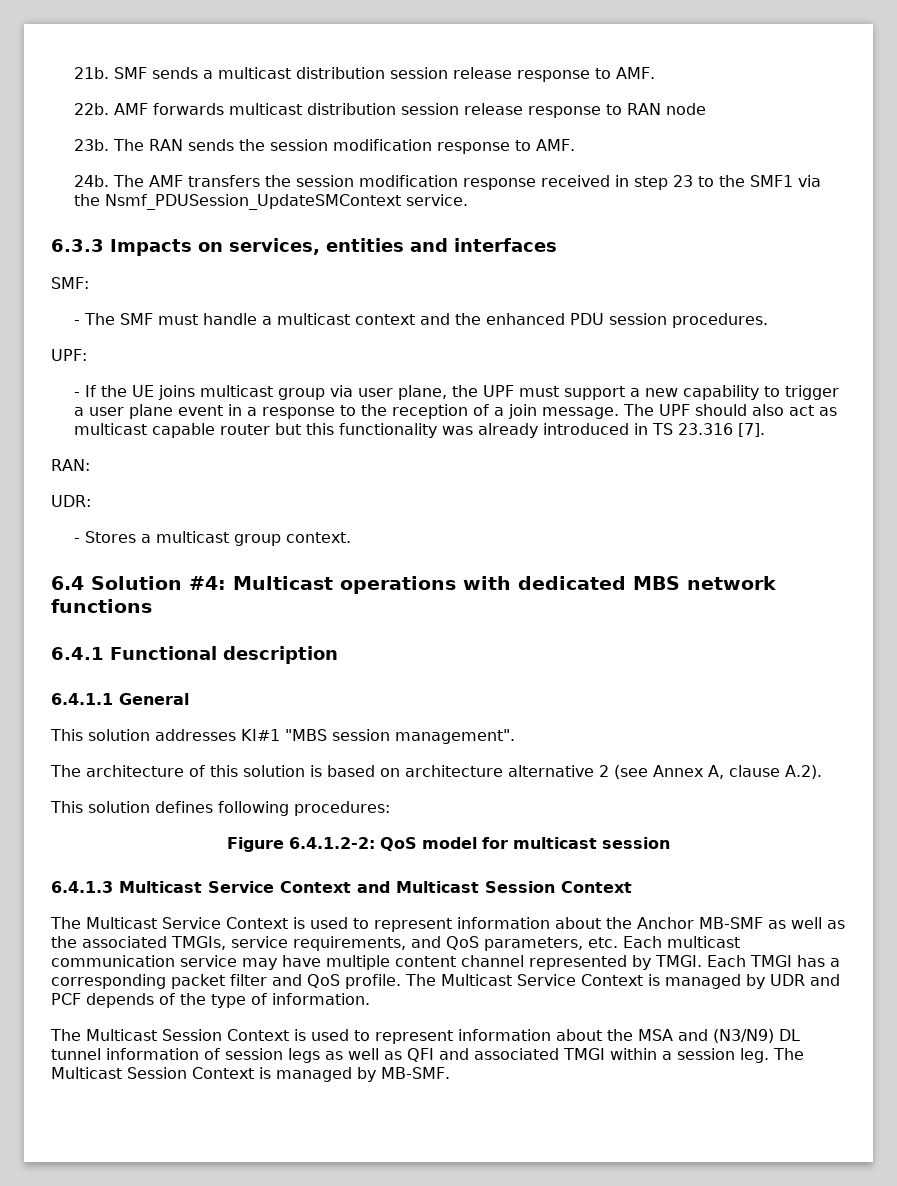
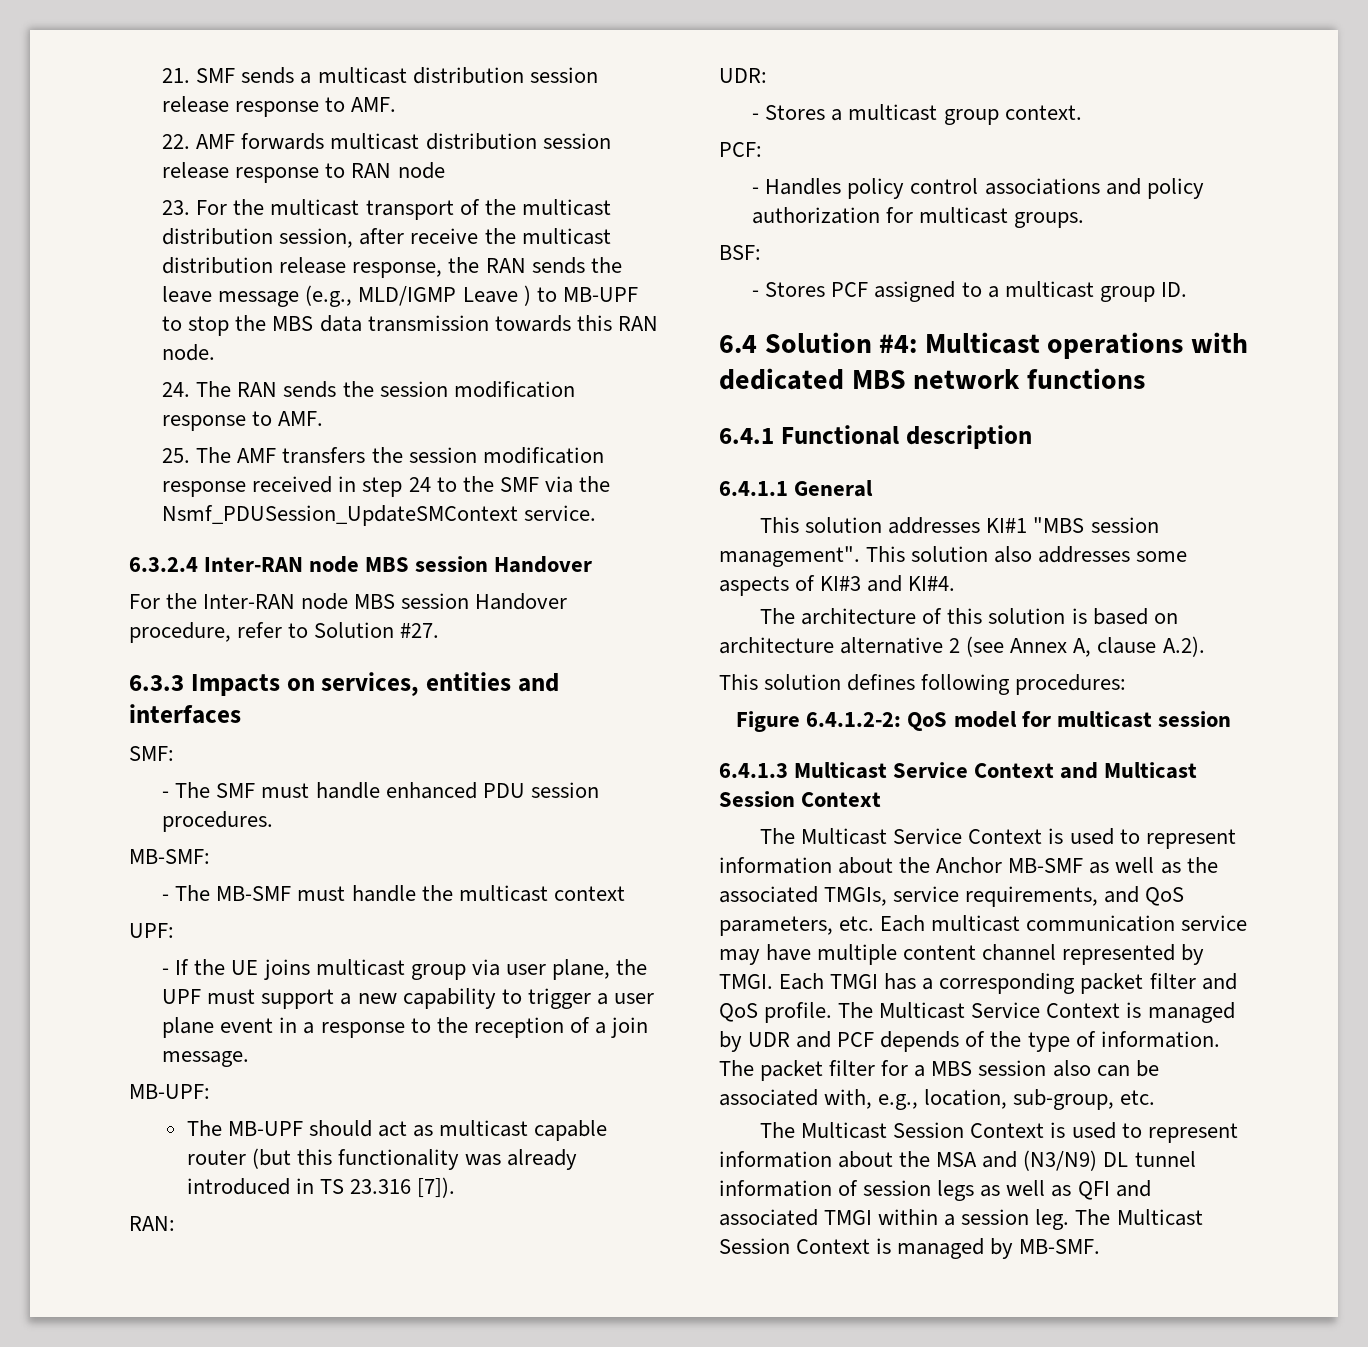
[74,67,110,79] 21b. -> [162,68,191,83] 21.
[74,103,110,115] 22b. -> [162,134,191,149] 22.
[74,139,110,151] 23b. -> [162,199,611,220] [162,228,611,248] [162,257,622,278] [162,285,638,307] [162,315,658,336] [162,344,216,361] [162,382,191,397] 23. For the multicast transport of the multicast distribution session, after receive the multicast distribution release response, the RAN sends the leave message (e.g., MLD/IGMP Leave ) to MB-UPF to stop the MBS data transmission towards this RAN node. // 24.
[74,175,110,187] 24b. -> [162,448,191,463] 25.
[673,175,794,187] 23 to the SMF1 -> [408,476,539,492] 24 to the SMF
(469, 200) none -> [129,556,593,573] [129,593,568,610] [129,622,440,643] // 6.3.2.4 Inter-RAN node MBS session Handover // For the Inter-RAN node MBS session Handover procedure, refer to Solution #27.
[262,313,482,325] a multicast context and the -> (380, 790) none
(769, 320) none -> [129,849,210,864] [162,885,625,902] // MB-SMF: // - The MB-SMF must handle the multicast context
[623,404,785,416] The UPF should also -> [129,1084,210,1099] [186,1120,373,1137] // MB-UPF: // The MB-UPF should
[275,423,302,435] but -> [252,1148,292,1169] (but
[738,423,766,437] [7]. -> [417,1177,456,1198] [7]).
(352, 537) none -> [719,142,762,157] [752,178,1204,199] [752,207,1085,228] [719,245,761,260] [752,281,1187,302] // PCF: // - Handles policy control associations and policy authorization for multicast groups. // BSF: // - Stores PCF assigned to a multicast group ID.
(515, 736) none -> [866,546,1188,563] [719,575,956,596] This solution also addresses some aspects of KI#3 and KI#4.
(370, 999) none -> [719,1060,1159,1081] [719,1089,1156,1110] The packet filter for a MBS session also can be associated with, e.g., location, sub-group, etc.

